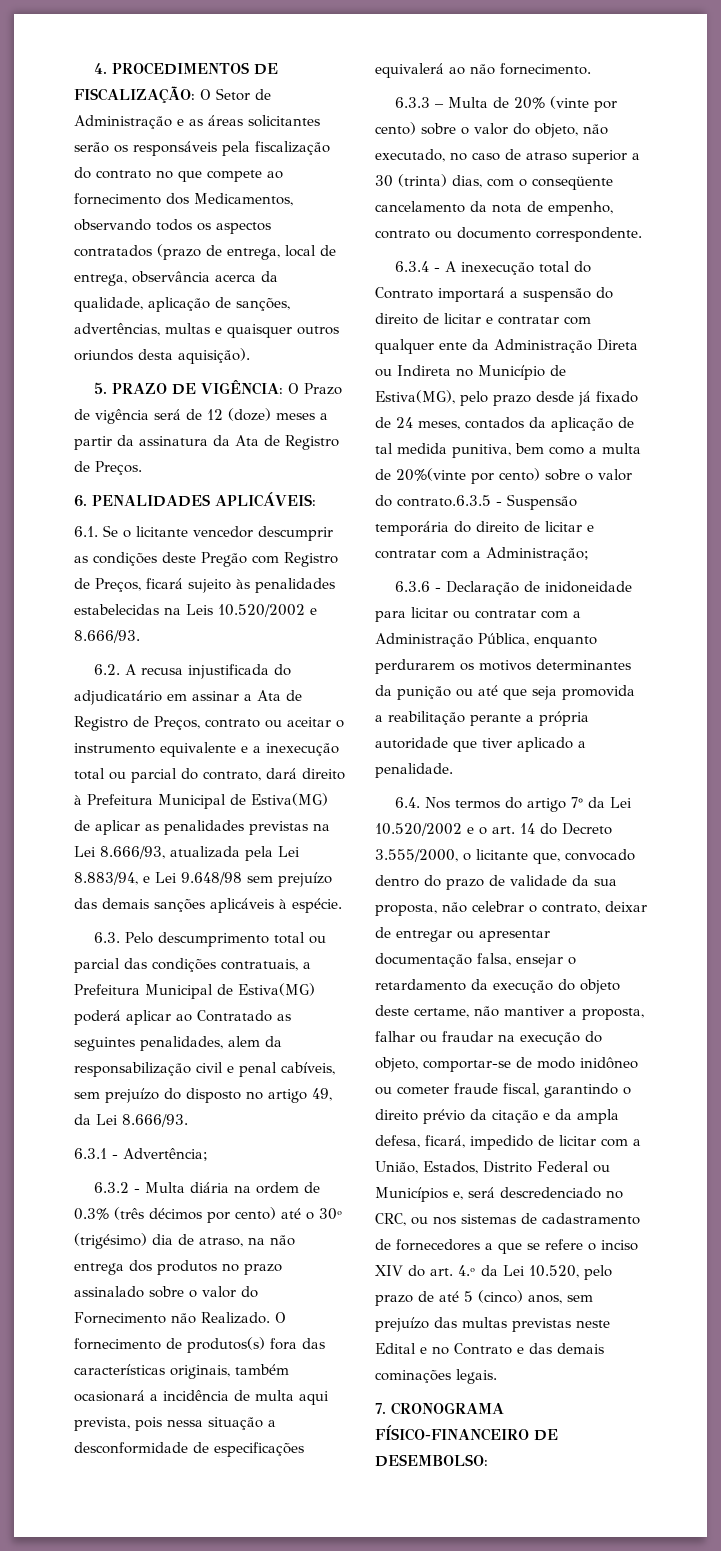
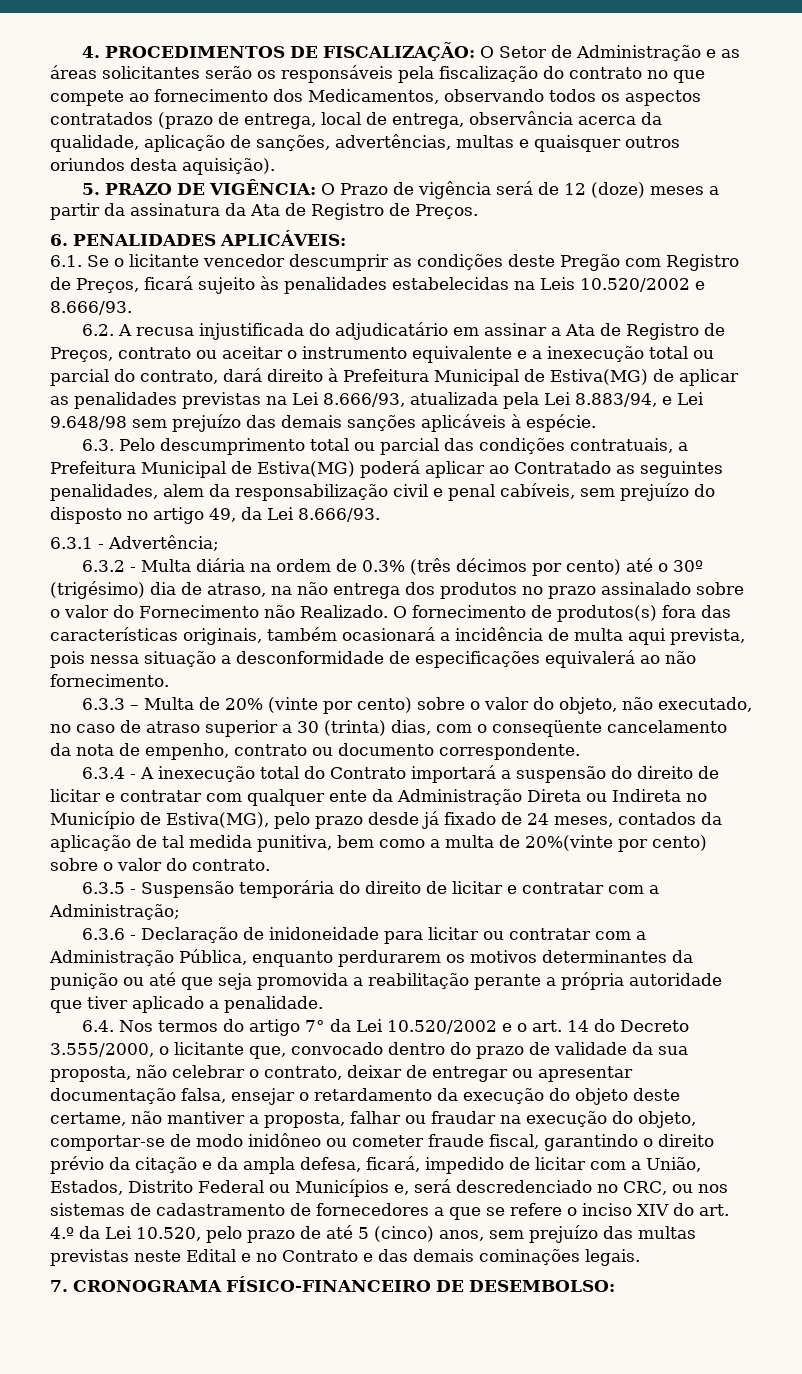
[397,495,491,507] contrato.6.3.5 -> [192,859,270,871] [81,882,125,894] contrato. // 6.3.5

